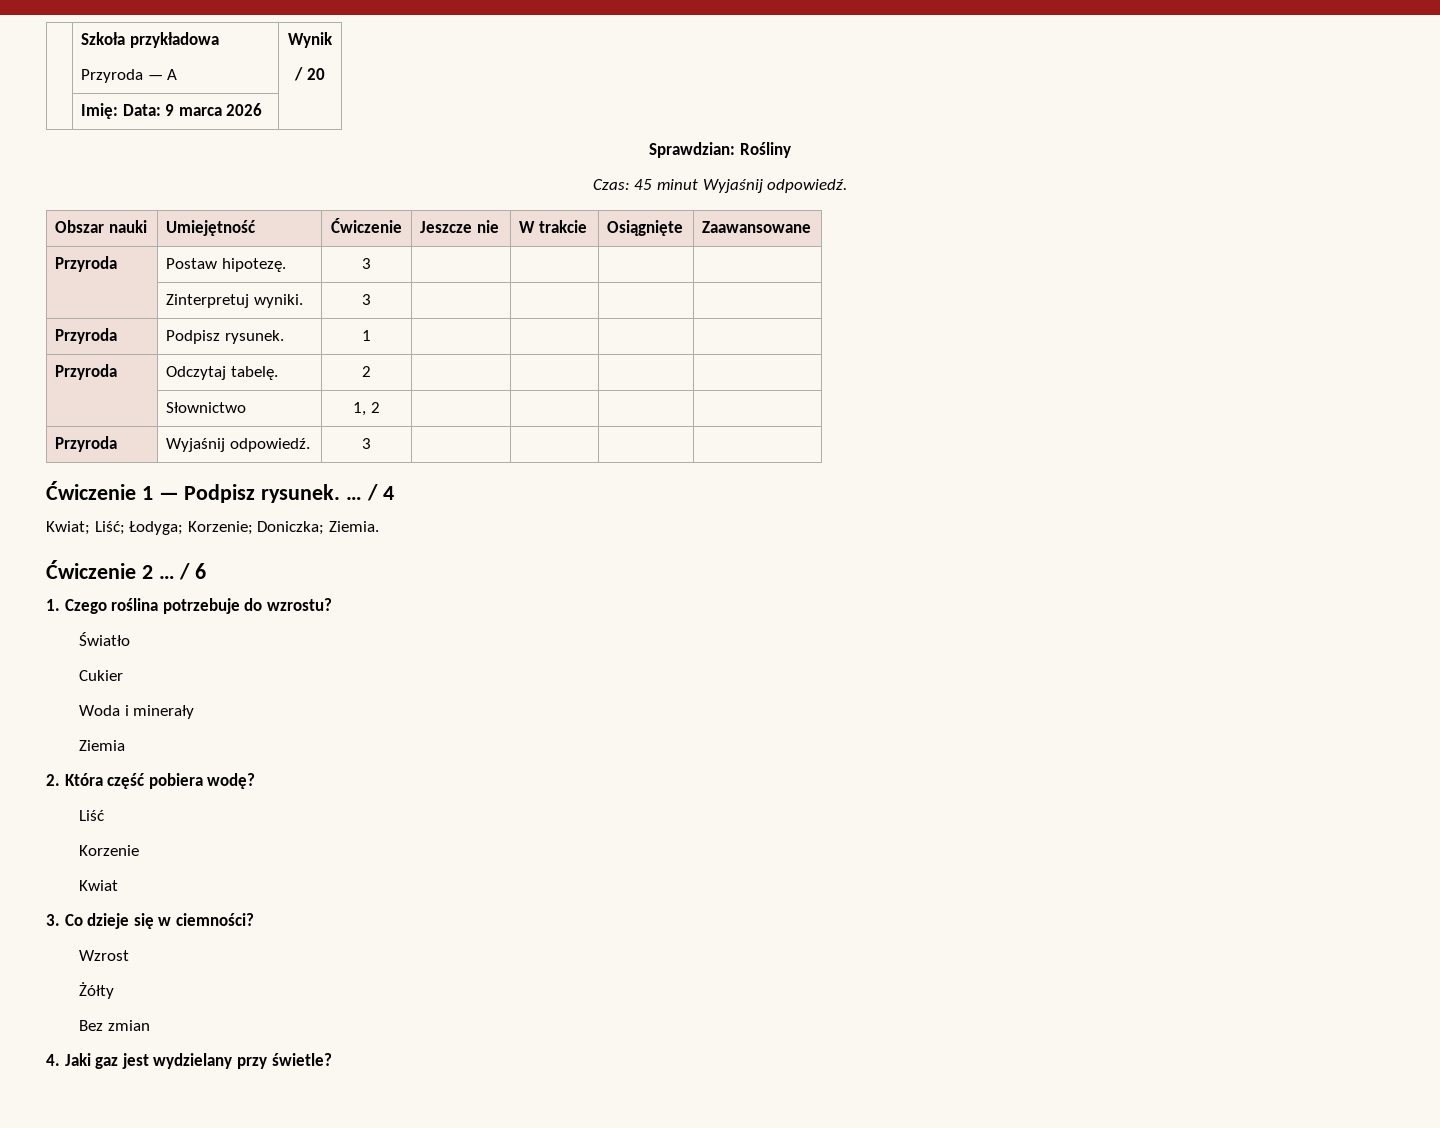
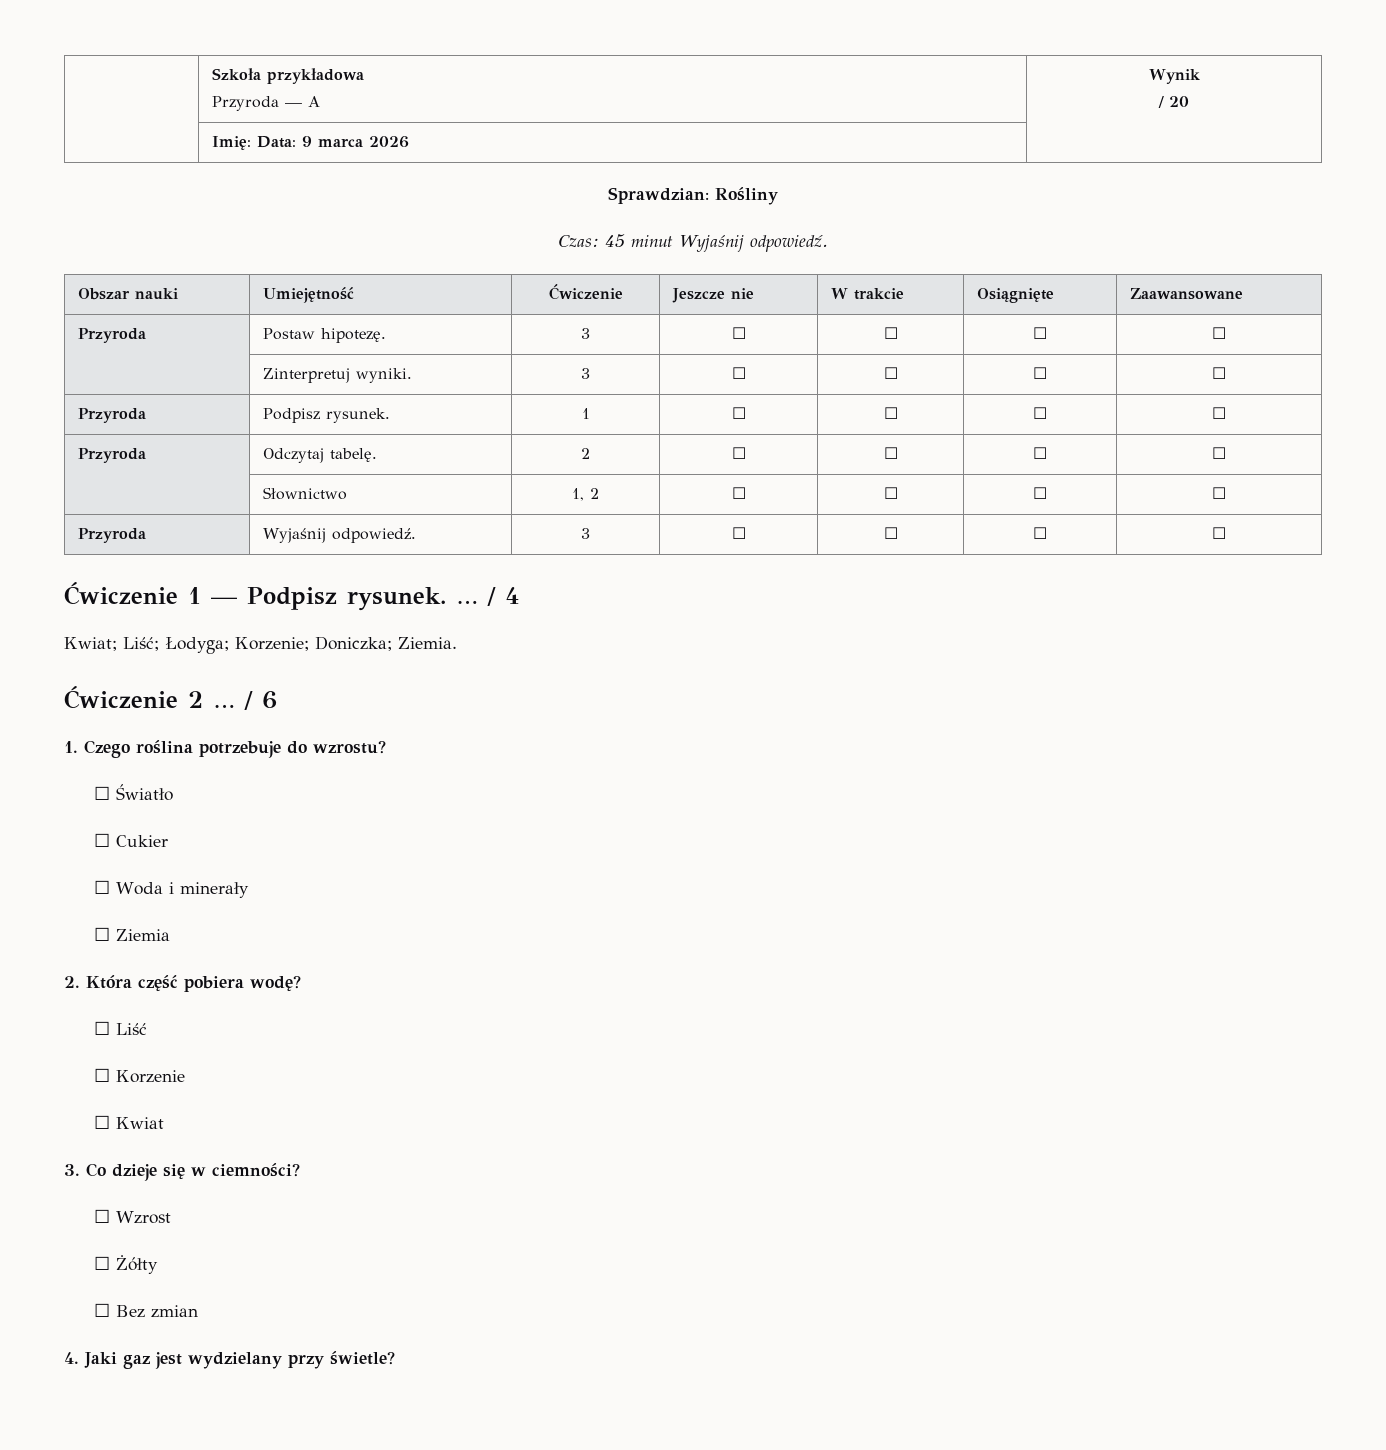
(371, 263) | | | -> [731,327,746,339] [883,327,898,339] [1033,327,1047,339] [1212,327,1226,339] ☐ | ☐ | ☐ | ☐
(371, 299) | | | -> [731,367,746,379] [883,367,898,379] [1033,367,1047,379] [1212,367,1226,379] ☐ | ☐ | ☐ | ☐
(371, 335) | | | -> [731,407,746,419] [883,407,898,419] [1033,407,1047,419] [1212,407,1226,419] ☐ | ☐ | ☐ | ☐
(371, 371) | | | -> [731,447,746,459] [883,447,898,459] [1033,447,1047,459] [1212,447,1226,459] ☐ | ☐ | ☐ | ☐
(380, 407) | | | -> [731,487,746,499] [883,487,898,499] [1033,487,1047,499] [1212,487,1226,499] ☐ | ☐ | ☐ | ☐
(371, 443) | | | -> [731,527,746,539] [883,527,898,539] [1033,527,1047,539] [1212,527,1226,539] ☐ | ☐ | ☐ | ☐
(332, 604) none -> [93,786,110,800] ☐
(130, 639) none -> [93,833,110,847] ☐
(123, 675) none -> [93,880,110,894] ☐
(195, 712) none -> [93,927,110,941] ☐
(256, 781) none -> [93,1021,110,1035] ☐
(104, 815) none -> [93,1068,110,1082] ☐
(139, 850) none -> [93,1115,110,1129] ☐
(254, 919) none -> [93,1209,110,1223] ☐
(129, 955) none -> [93,1256,110,1270] ☐
(114, 990) none -> [93,1303,110,1317] ☐

